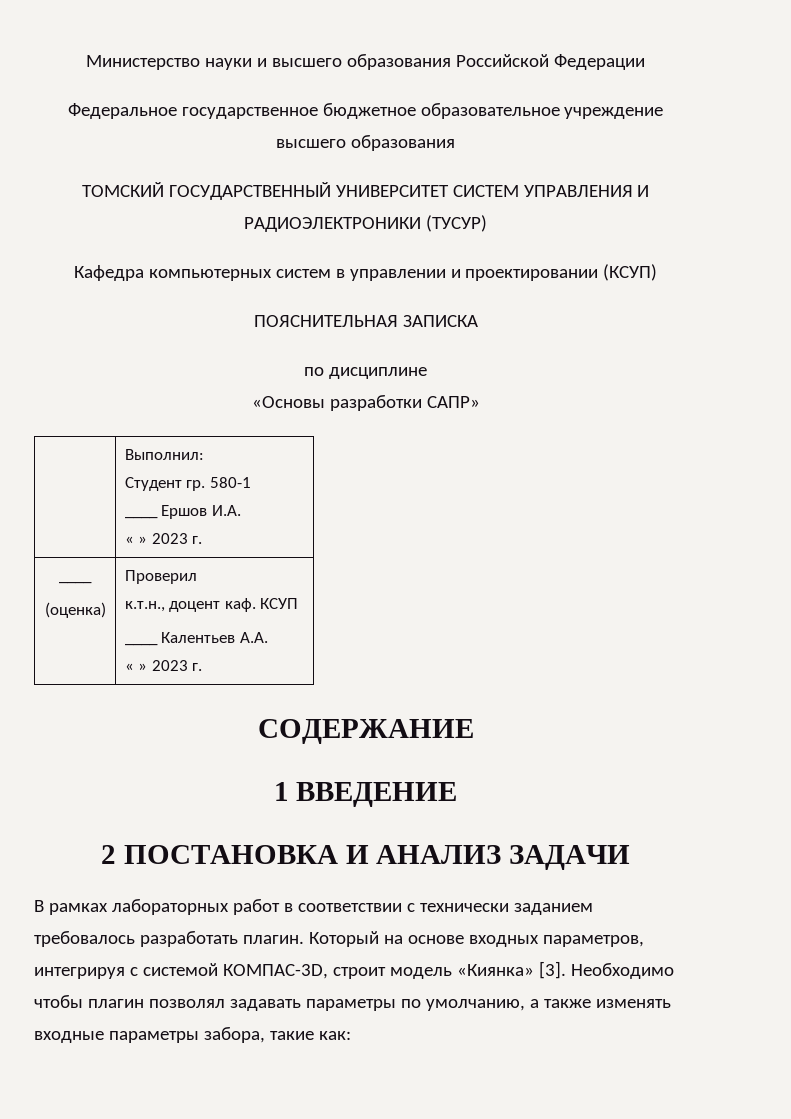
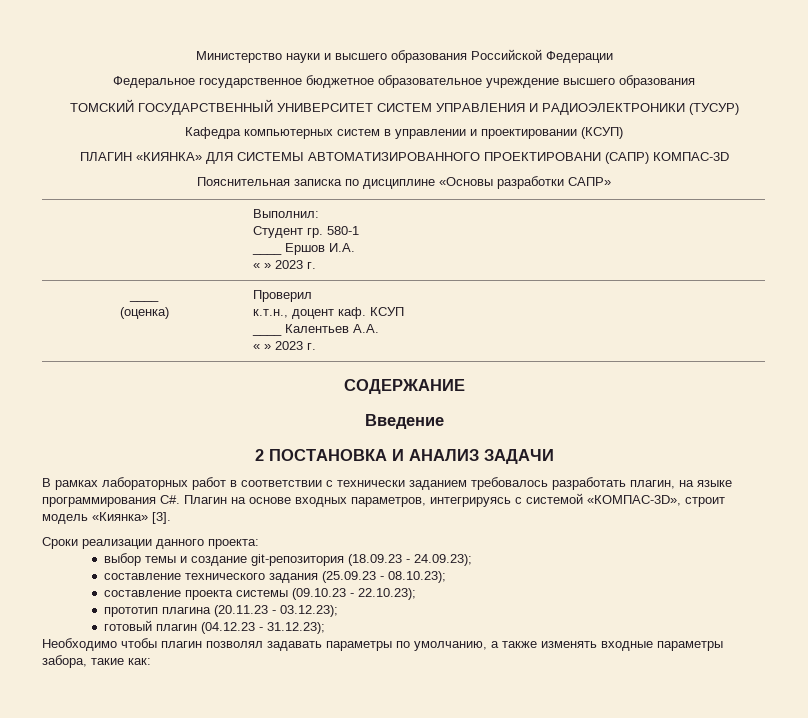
[253,315,478,327] ПОЯСНИТЕЛЬНАЯ ЗАПИСКА // -> [79,152,729,164] [197,177,342,186] ПЛАГИН «КИЯНКА» ДЛЯ СИСТЕМЫ АВТОМАТИЗИРОВАННОГО ПРОЕКТИРОВАНИ (САПР) КОМПАС-3D // Пояснительная записка
(427, 373) // -> (435, 184) none
[273,782,458,807] 1 ВВЕДЕНИЕ -> [364,414,444,429] Введение
[242,931,379,947] плагин. Который -> [630,480,732,489] [42,495,227,507] плагин, на языке программирования C#. Плагин
[34,967,125,979] интегрируя -> [430,497,511,507] интегрируясь
[222,964,328,979] КОМПАС-3D, -> [587,495,681,506] «КОМПАС-3D»,
(566, 970) none -> [42,537,259,549] [103,553,472,566] [103,571,446,583] [103,588,416,600] [103,605,338,617] [103,620,325,634] // Сроки реализации данного проекта: // выбор темы и создание git-репозитория (18.09.23 - 24.09.23); // составление технического задания (25.09.23 - 08.10.23); // составление проекта системы (09.10.23 - 22.10.23); // прототип плагина (20.11.23 - 03.12.23); // готовый плагин (04.12.23 - 31.12.23); //

